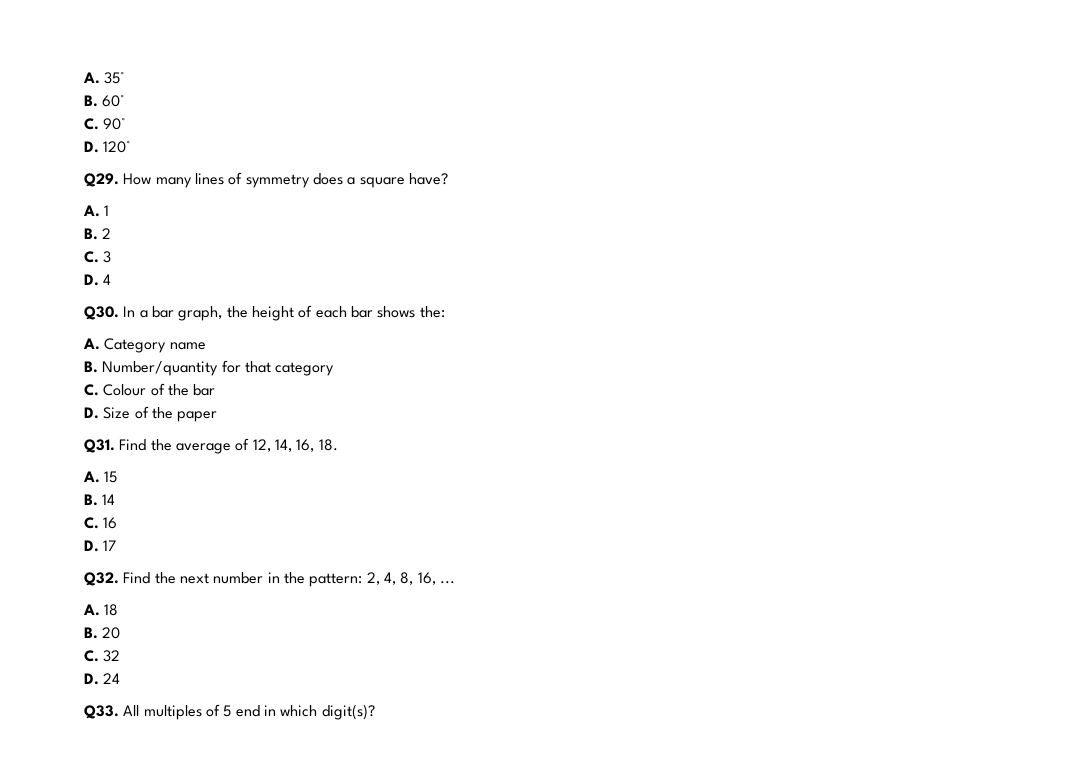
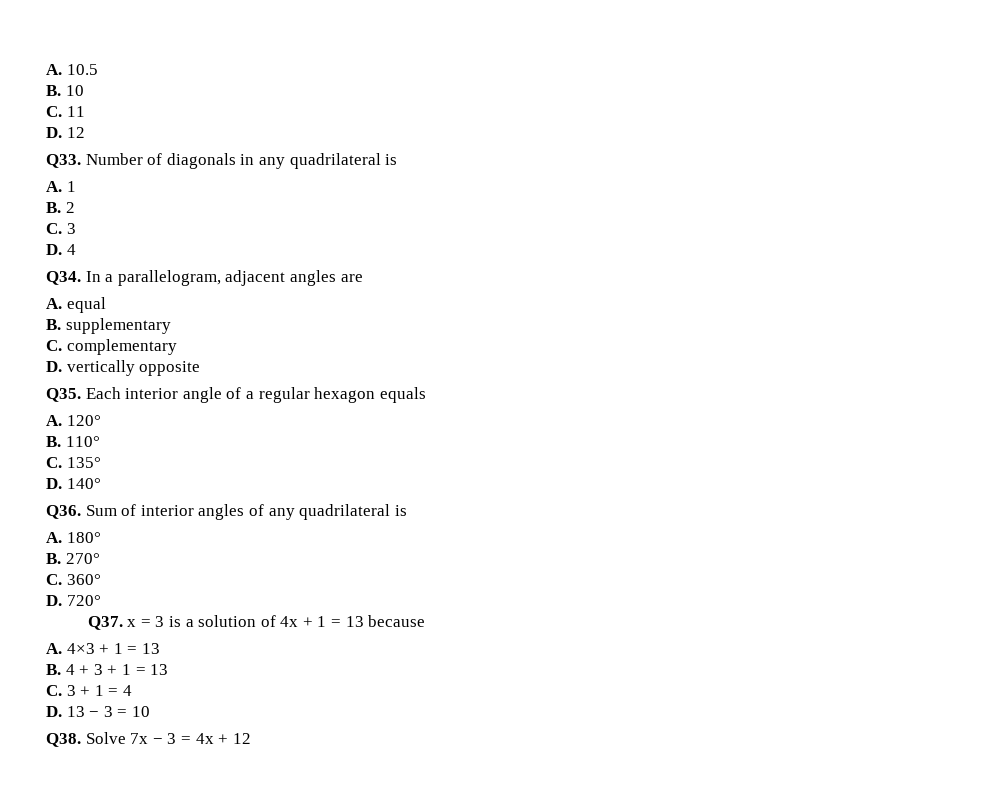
[83,72,126,84] [84,95,126,107] [84,118,127,130] [84,141,132,153] [84,172,448,188] A. 35° // B. 60° // C. 90° // D. 120° // Q29. How many lines of symmetry does a square have? -> [46,64,98,75] [46,85,84,96] [46,106,85,117] [46,127,85,138] [46,153,398,169] A. 10.5 // B. 10 // C. 11 // D. 12 // Q33. Number of diagonals in any quadrilateral is
[84,306,119,320] Q30. -> [46,271,81,285] Q34.
[151,305,445,321] [83,338,206,353] [84,360,335,376] [84,383,216,396] [84,406,218,422] [84,438,338,454] [83,471,118,483] [84,494,116,506] [84,517,118,529] [84,540,117,552] [84,572,455,587] [83,604,119,616] [84,627,121,639] [84,650,121,662] [84,673,121,685] [84,704,375,720] bar graph, the height of each bar shows the: // A. Category name // B. Number/quantity for that category // C. Colour of the bar // D. Size of the paper // Q31. Find the average of 12, 14, 16, 18. // A. 15 // B. 14 // C. 16 // D. 17 // Q32. Find the next number in the pattern: 2, 4, 8, 16, ... // A. 18 // B. 20 // C. 32 // D. 24 // Q33. All multiples of 5 end in which digit(s)? -> [117,270,363,286] [46,297,106,313] [46,318,171,334] [46,339,177,355] [46,360,201,376] [46,387,426,403] [46,415,101,426] [46,436,100,447] [46,457,101,468] [46,478,101,489] [46,504,407,520] [46,532,101,543] [46,553,100,564] [46,574,101,585] [46,595,101,606] [87,615,426,630] [46,643,160,654] [46,664,169,675] [46,685,132,696] [46,706,150,717] [46,732,251,747] parallelogram, adjacent angles are // A. equal // B. supplementary // C. complementary // D. vertically opposite // Q35. Each interior angle of a regular hexagon equals // A. 120° // B. 110° // C. 135° // D. 140° // Q36. Sum of interior angles of any quadrilateral is // A. 180° // B. 270° // C. 360° // D. 720° // Q37. x = 3 is a solution of 4x + 1 = 13 because // A. 4×3 + 1 = 13 // B. 4 + 3 + 1 = 13 // C. 3 + 1 = 4 // D. 13 − 3 = 10 // Q38. Solve 7x − 3 = 4x + 12

